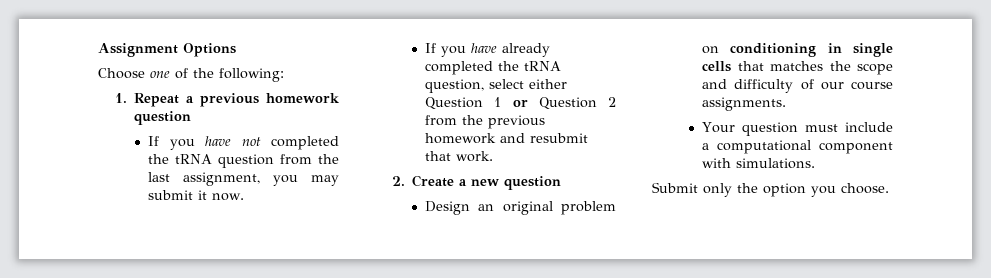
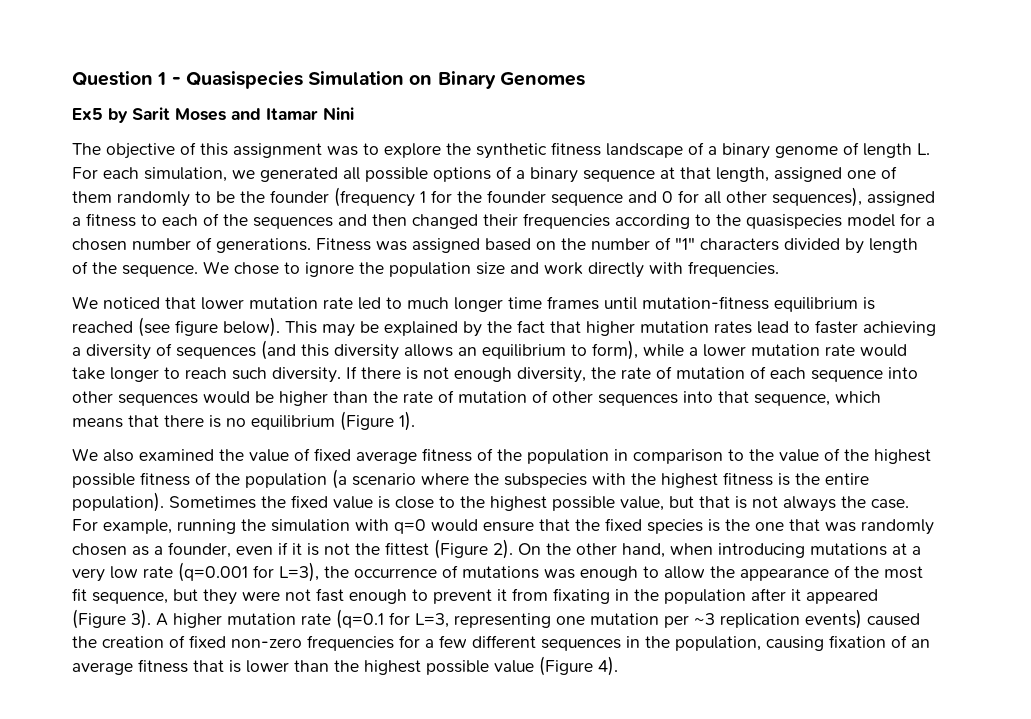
[98,43,236,57] [98,68,284,82] [115,93,340,107] [134,111,192,125] [148,136,339,150] [148,154,339,168] [148,172,339,186] [148,190,245,201] [425,43,551,57] [425,61,562,75] [425,79,568,93] [425,97,616,110] [425,115,546,129] [425,133,589,144] [425,151,494,162] [392,175,562,190] [425,201,616,215] [702,43,893,57] [702,61,893,75] [702,79,893,93] [702,97,787,111] [702,122,893,136] [702,140,893,154] [702,158,816,169] [652,182,889,197] Assignment Options // Choose one of the following: // 1. Repeat a previous homework question // If you have not completed the tRNA question from the last assignment, you may submit it now. // If you have already completed the tRNA question, select either Question 1 or Question 2 from the previous homework and resubmit that work. // 2. Create a new question // Design an original problem on conditioning in single cells that matches the scope and difficulty of our course assignments. // Your question must include a computational component with simulations. // Submit only the option you choose. -> [72,71,585,89] [72,107,354,123] [72,142,930,159] [72,166,897,183] [72,187,935,207] [72,213,935,229] [72,237,918,254] [72,261,779,278] [72,296,875,312] [72,317,936,337] [72,340,907,360] [72,366,918,383] [72,390,881,406] [72,411,415,431] [72,448,931,464] [72,469,869,489] [72,492,909,512] [72,518,934,535] [72,539,921,559] [72,562,923,582] [72,588,878,605] [72,609,920,629] [72,635,930,651] [72,656,618,676] Question 1 - Quasispecies Simulation on Binary Genomes // Ex5 by Sarit Moses and Itamar Nini // The objective of this assignment was to explore the synthetic fitness landscape of a binary genome of length L. For each simulation, we generated all possible options of a binary sequence at that length, assigned one of them randomly to be the founder (frequency 1 for the founder sequence and 0 for all other sequences), assigned a fitness to each of the sequences and then changed their frequencies according to the quasispecies model for a chosen number of generations. Fitness was assigned based on the number of "1" characters divided by length of the sequence. We chose to ignore the population size and work directly with frequencies. // We noticed that lower mutation rate led to much longer time frames until mutation-fitness equilibrium is reached (see figure below). This may be explained by the fact that higher mutation rates lead to faster achieving a diversity of sequences (and this diversity allows an equilibrium to form), while a lower mutation rate would take longer to reach such diversity. If there is not enough diversity, the rate of mutation of each sequence into other sequences would be higher than the rate of mutation of other sequences into that sequence, which means that there is no equilibrium (Figure 1). // We also examined the value of fixed average fitness of the population in comparison to the value of the highest possible fitness of the population (a scenario where the subspecies with the highest fitness is the entire population). Sometimes the fixed value is close to the highest possible value, but that is not always the case. For example, running the simulation with q=0 would ensure that the fixed species is the one that was randomly chosen as a founder, even if it is not the fittest (Figure 2). On the other hand, when introducing mutations at a very low rate (q=0.001 for L=3), the occurrence of mutations was enough to allow the appearance of the most fit sequence, but they were not fast enough to prevent it from fixating in the population after it appeared (Figure 3). A higher mutation rate (q=0.1 for L=3, representing one mutation per ~3 replication events) caused the creation of fixed non-zero frequencies for a few different sequences in the population, causing fixation of an average fitness that is lower than the highest possible value (Figure 4).

